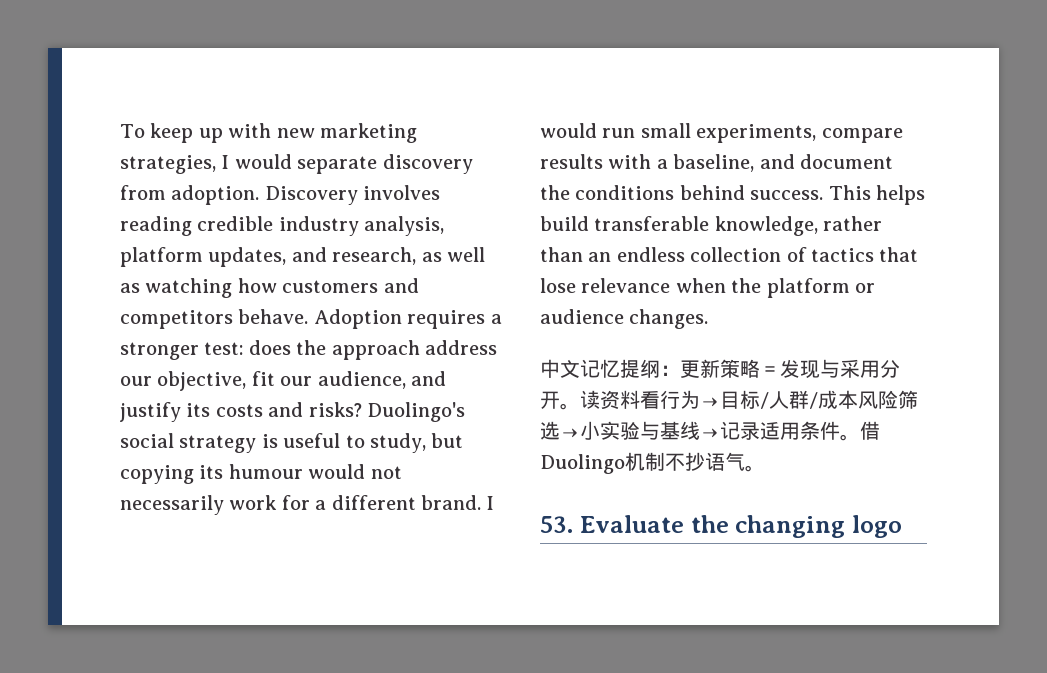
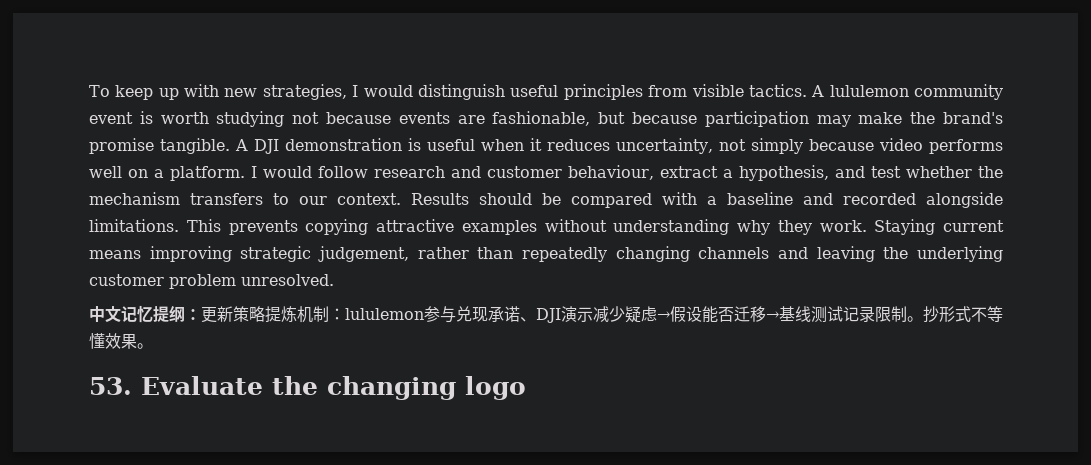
[319,123,417,143] marketing -> (258, 92) none
[297,154,473,174] [120,185,441,205] [120,216,445,236] [120,247,485,267] [120,278,419,298] [120,309,502,329] [120,340,497,360] [120,371,446,391] [120,402,465,422] [120,433,464,453] [120,464,402,484] [120,495,495,515] [540,123,903,143] [540,154,893,172] [540,185,925,205] [540,216,883,236] [540,247,919,262] [540,278,875,298] [540,309,709,329] separate discovery from adoption. Discovery involves reading credible industry analysis, platform updates, and research, as well as watching how customers and competitors behave. Adoption requires a stronger test: does the approach address our objective, fit our audience, and justify its costs and risks? Duolingo's social strategy is useful to study, but copying its humour would not necessarily work for a different brand. I would run small experiments, compare results with a baseline, and document the conditions behind success. This helps build transferable knowledge, rather than an endless collection of tactics that lose relevance when the platform or audience changes. -> [417,84,1003,100] [89,111,1003,127] [89,138,1003,154] [89,165,1004,181] [89,192,1003,208] [89,219,1004,235] [89,246,1003,262] [89,274,334,289] distinguish useful principles from visible tactics. A lululemon community event is worth studying not because events are fashionable, but because participation may make the brand's promise tangible. A DJI demonstration is useful when it reduces uncertainty, not simply because video performs well on a platform. I would follow research and customer behaviour, extract a hypothesis, and test whether the mechanism transfers to our context. Results should be compared with a baseline and recorded alongside limitations. This prevents copying attractive examples without understanding why they work. Staying current means improving strategic judgement, rather than repeatedly changing channels and leaving the underlying customer problem unresolved.
[760,359,900,379] [540,390,918,410] [540,421,880,441] [540,452,745,474] ＝发现与采用分开。读资料看行为→目标/人群/成本风险筛选→小实验与基线→记录适用条件。借Duolingo机制不抄语气 -> [265,306,1003,323] [89,333,137,349] 提炼机制：lululemon参与兑现承诺、DJI演示减少疑虑→假设能否迁移→基线测试记录限制。抄形式不等懂效果

